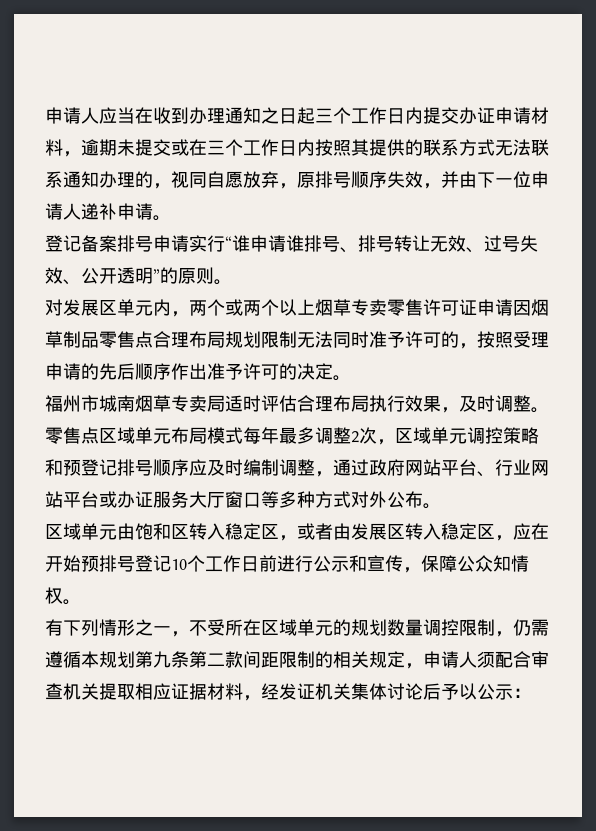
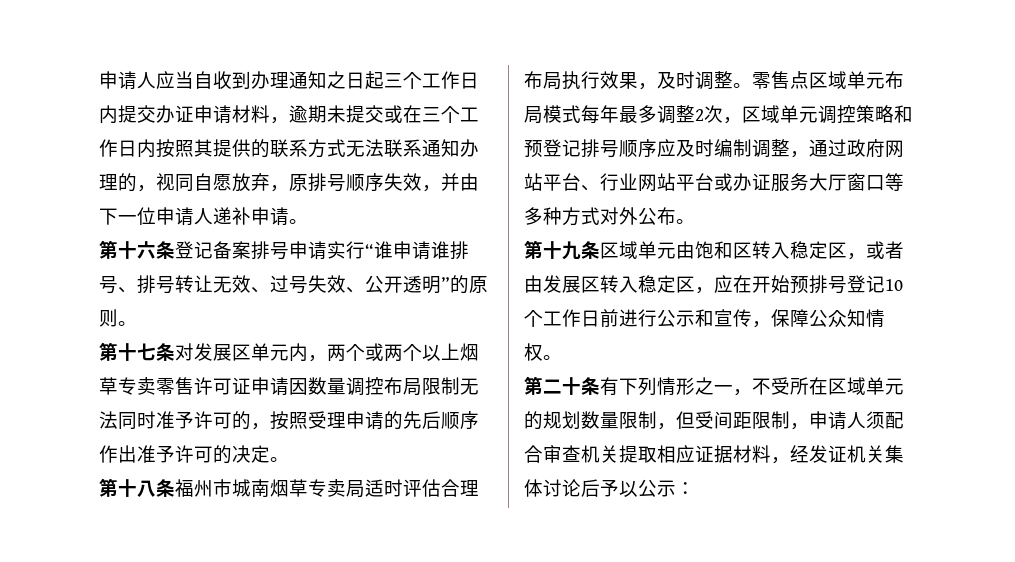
[135,107,153,124] 在 -> [194,71,213,89] 自
(171, 218) none -> [99,240,175,259] 第十六条
(232, 282) none -> [99,342,175,361] 第十七条
[531,299,549,316] [45,331,261,348] 烟草制品零售点合理布局规划 -> [308,377,422,396] 数量调控布局
(351, 378) none -> [99,478,175,497] 第十八条
(441, 506) none -> [524,240,600,260] 第十九条
(81, 602) none -> [524,376,600,395] 第二十条
[423,619,549,637] [45,651,405,668] 调控限制，仍需遵循本规划第九条第二款间距限制的相关规定 -> [619,411,790,430] 限制，但受间距限制

